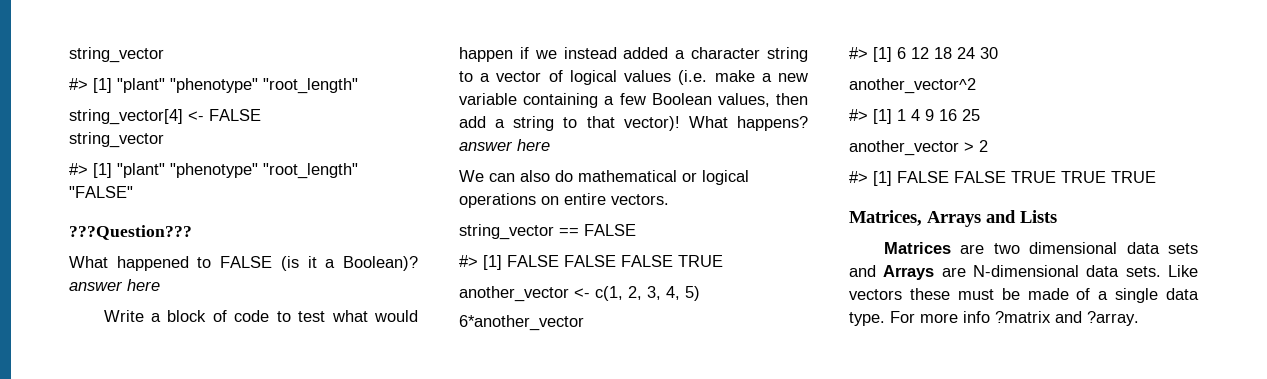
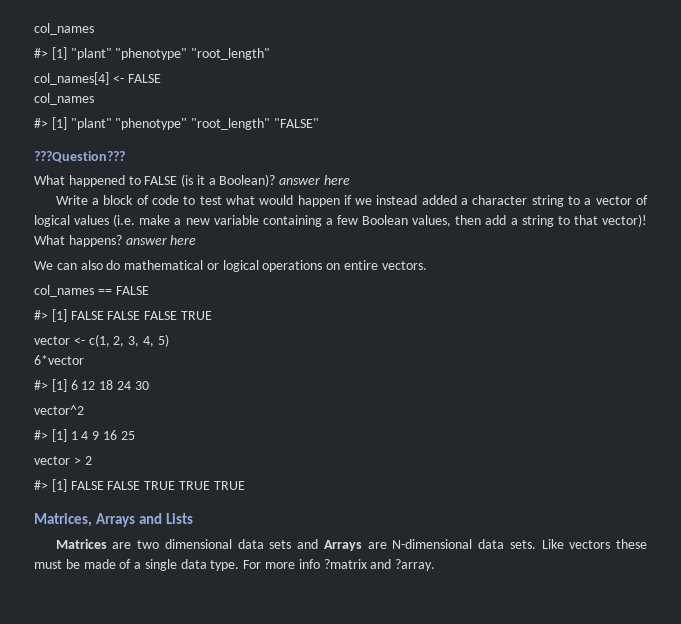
[69,47,164,63] string_vector -> [34,23,94,35] col_names
[69,109,183,125] string_vector[4] -> [34,72,109,85] col_names[4]
[69,132,164,148] string_vector -> [34,93,94,105] col_names
[459,224,554,240] string_vector -> [34,285,94,297] col_names
[459,286,569,302] another_vector -> [34,336,70,345] vector
[459,315,584,331] 6*another_vector -> [34,355,84,365] 6*vector
[849,78,976,94] another_vector^2 -> [34,405,84,415] vector^2
[849,140,959,156] another_vector -> [34,456,70,465] vector

